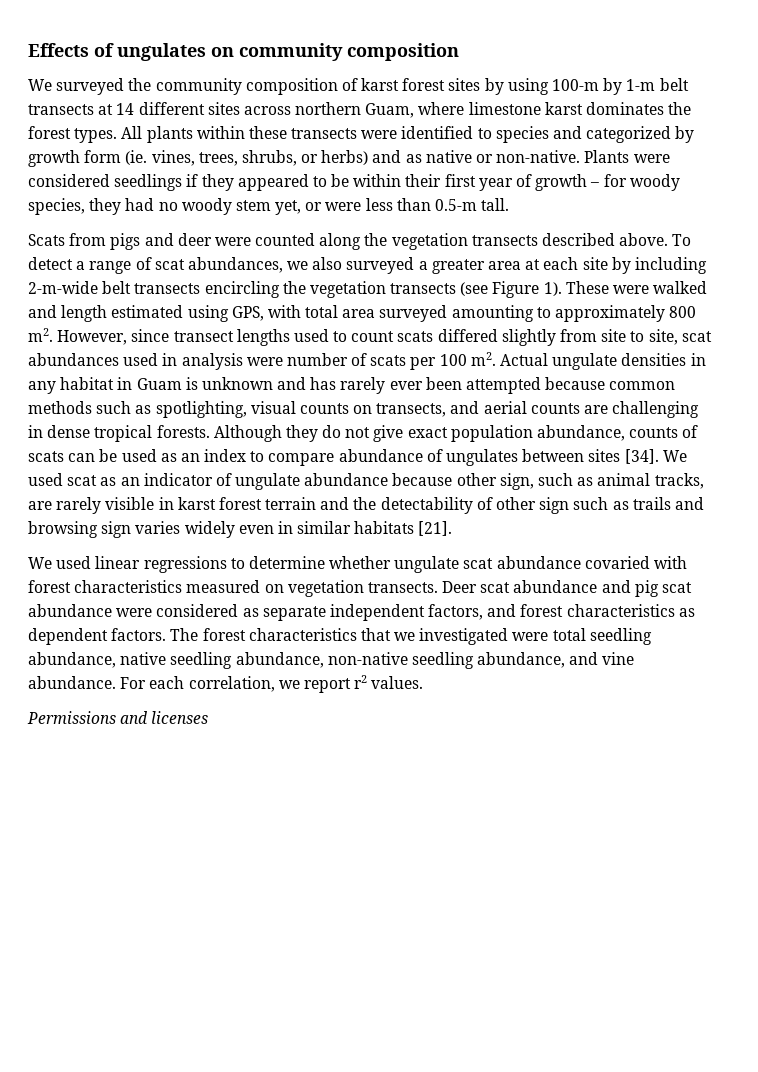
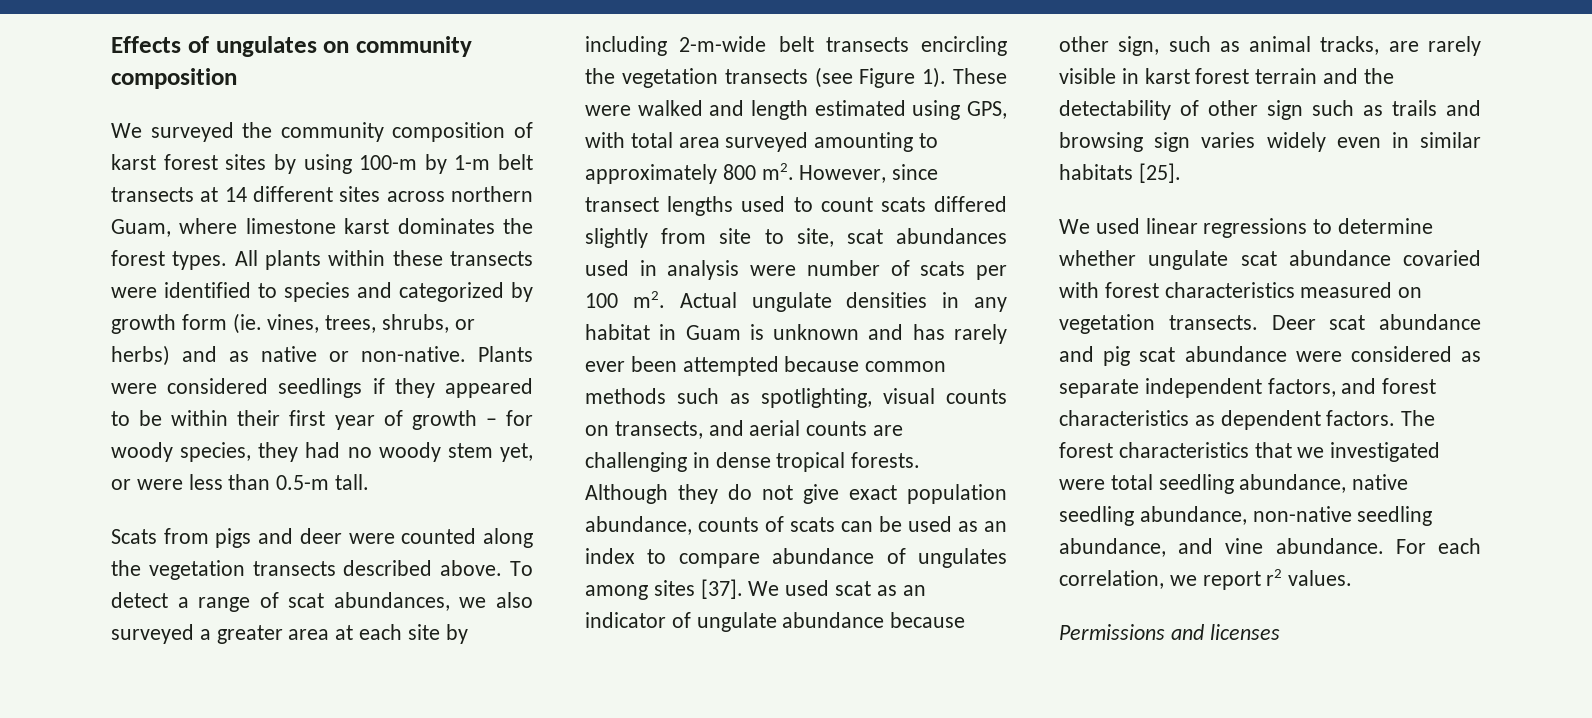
[522,449,659,464] between sites [34]. -> [585,579,743,600] among sites [37].
[418,521,453,536] [21]. -> [1138,163,1181,183] [25].

